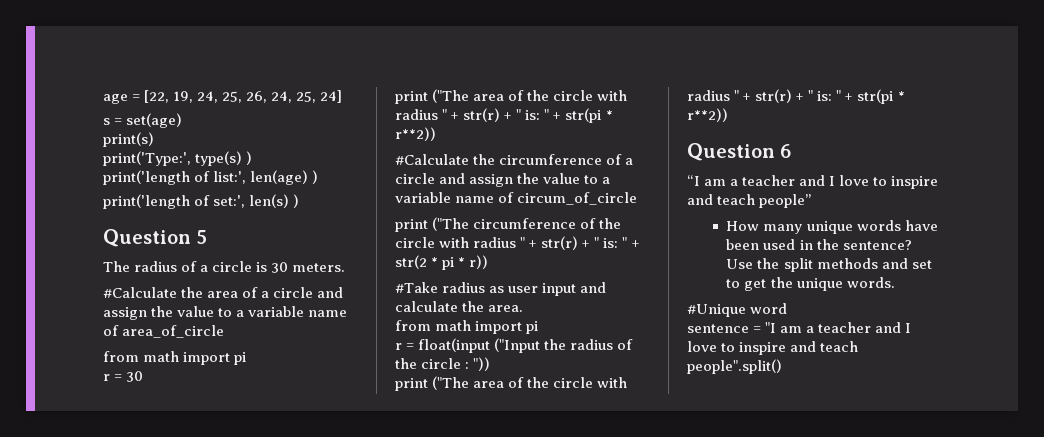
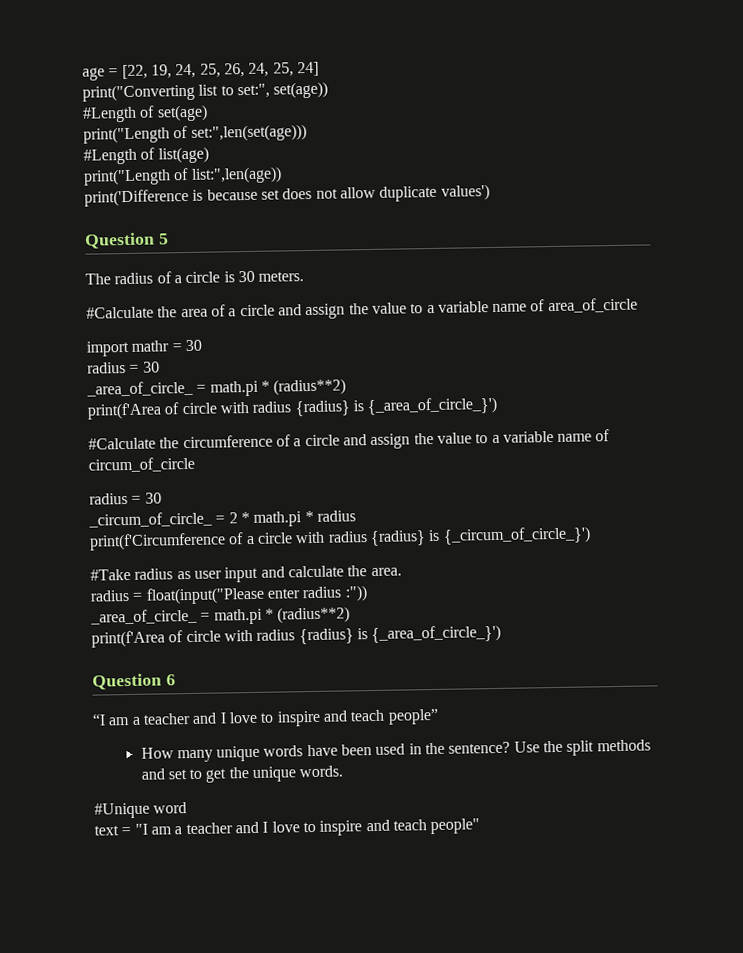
[103,113,183,128] [103,132,154,147] [103,151,253,166] [103,170,319,185] [103,194,300,209] s = set(age) // print(s) // print('Type:', type(s) ) // print('length of list:', len(age) ) // print('length of set:', len(s) ) -> [82,81,329,102] [82,104,208,123] [83,124,307,144] [83,146,209,165] [83,166,282,186] [84,184,490,207] print("Converting list to set:", set(age)) // #Length of set(age) // print("Length of set:",len(set(age))) // #Length of list(age) // print("Length of list:",len(age)) // print('Difference is because set does not allow duplicate values')
[103,351,247,365] [103,371,144,382] [395,89,628,104] [395,108,613,123] [395,127,436,141] from math import pi // r = 30 // print ("The area of the circle with radius " + str(r) + " is: " + str(pi * r**2)) -> [86,339,202,357] [87,361,160,374] [86,378,347,397] [87,396,498,420] import mathr = 30 // radius = 30 // _area_of_circle_ = math.pi * (radius**2) // print(f'Area of circle with radius {radius} is {_area_of_circle_}')
[395,217,622,232] [395,236,640,250] [395,255,489,270] print ("The circumference of the circle with radius " + str(r) + " is: " + str(2 * pi * r)) -> [89,492,162,505] [88,510,356,528] [89,526,591,551] radius = 30 // _circum_of_circle_ = 2 * math.pi * radius // print(f'Circumference of a circle with radius {radius} is {_circum_of_circle_}')
[395,320,539,334] [395,338,634,353] [395,357,491,371] [395,376,628,391] [687,89,905,104] [687,108,728,122] from math import pi // r = float(input ("Input the radius of the circle : ")) // print ("The area of the circle with radius " + str(r) + " is: " + str(pi * r**2)) -> [90,585,368,605] [90,606,351,625] [91,624,502,648] radius = float(input("Please enter radius :")) // _area_of_circle_ = math.pi * (radius**2) // print(f'Area of circle with radius {radius} is {_area_of_circle_}')
[687,324,749,333] sentence -> [94,825,119,836] text
[687,359,782,374] people".split() -> [430,818,481,835] people"

